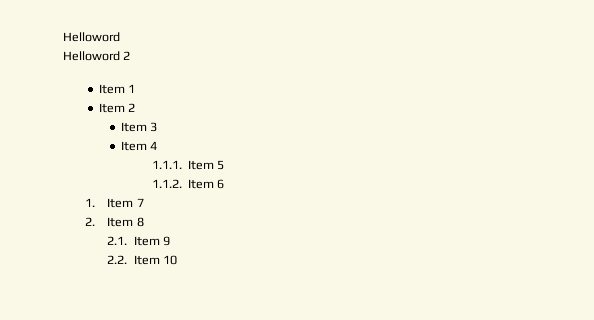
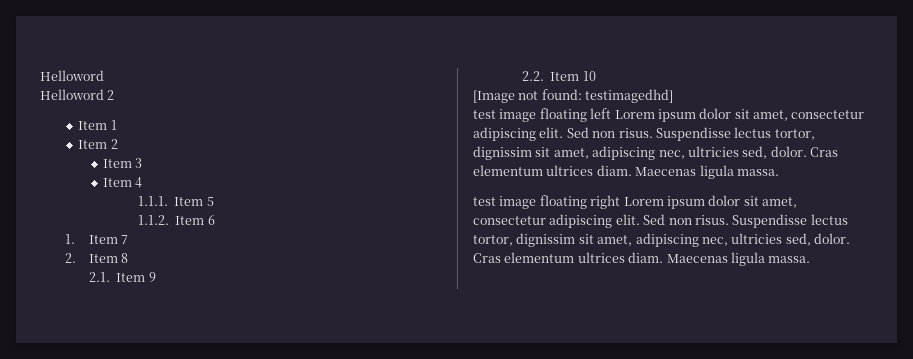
(177, 260) none -> [473,89,674,103] [473,108,865,122] [473,127,815,141] [473,146,838,160] [473,165,779,179] [473,195,797,209] [473,214,848,228] [473,233,850,247] [473,252,811,266] // [Image not found: testimagedhd] // test image floating left Lorem ipsum dolor sit amet, consectetur adipiscing elit. Sed non risus. Suspendisse lectus tortor, dignissim sit amet, adipiscing nec, ultricies sed, dolor. Cras elementum ultrices diam. Maecenas ligula massa. // test image floating right Lorem ipsum dolor sit amet, consectetur adipiscing elit. Sed non risus. Suspendisse lectus tortor, dignissim sit amet, adipiscing nec, ultricies sed, dolor. Cras elementum ultrices diam. Maecenas ligula massa.

